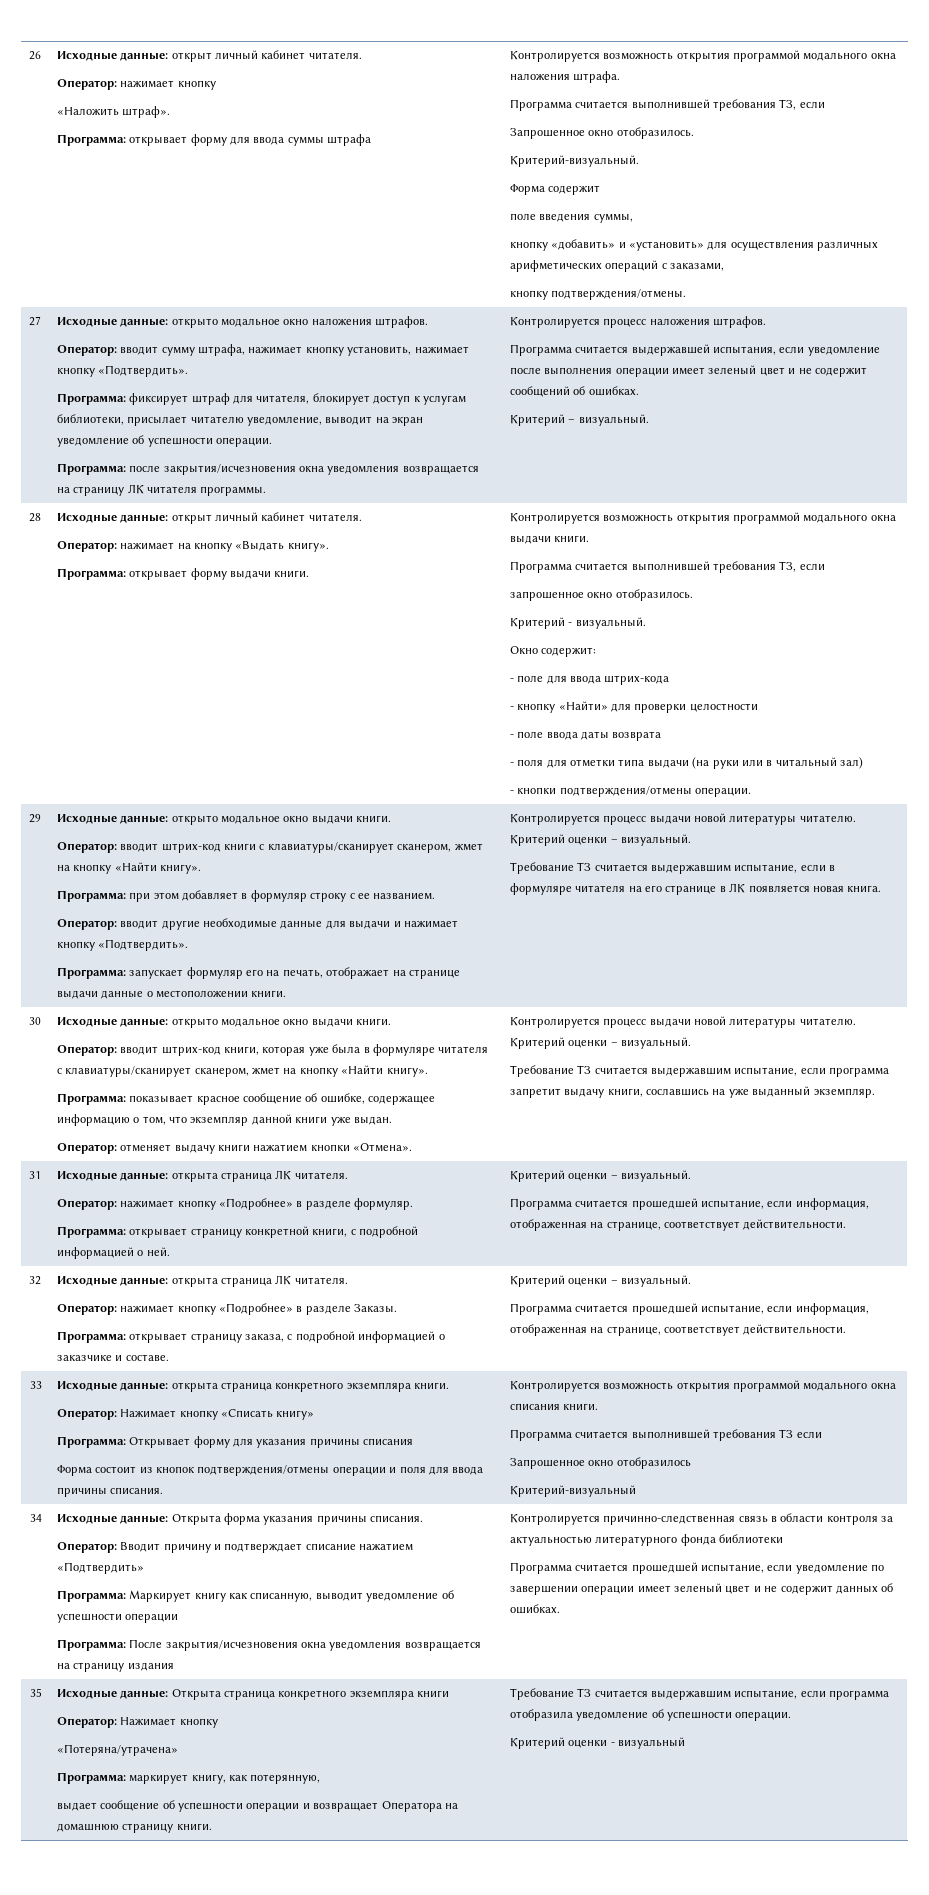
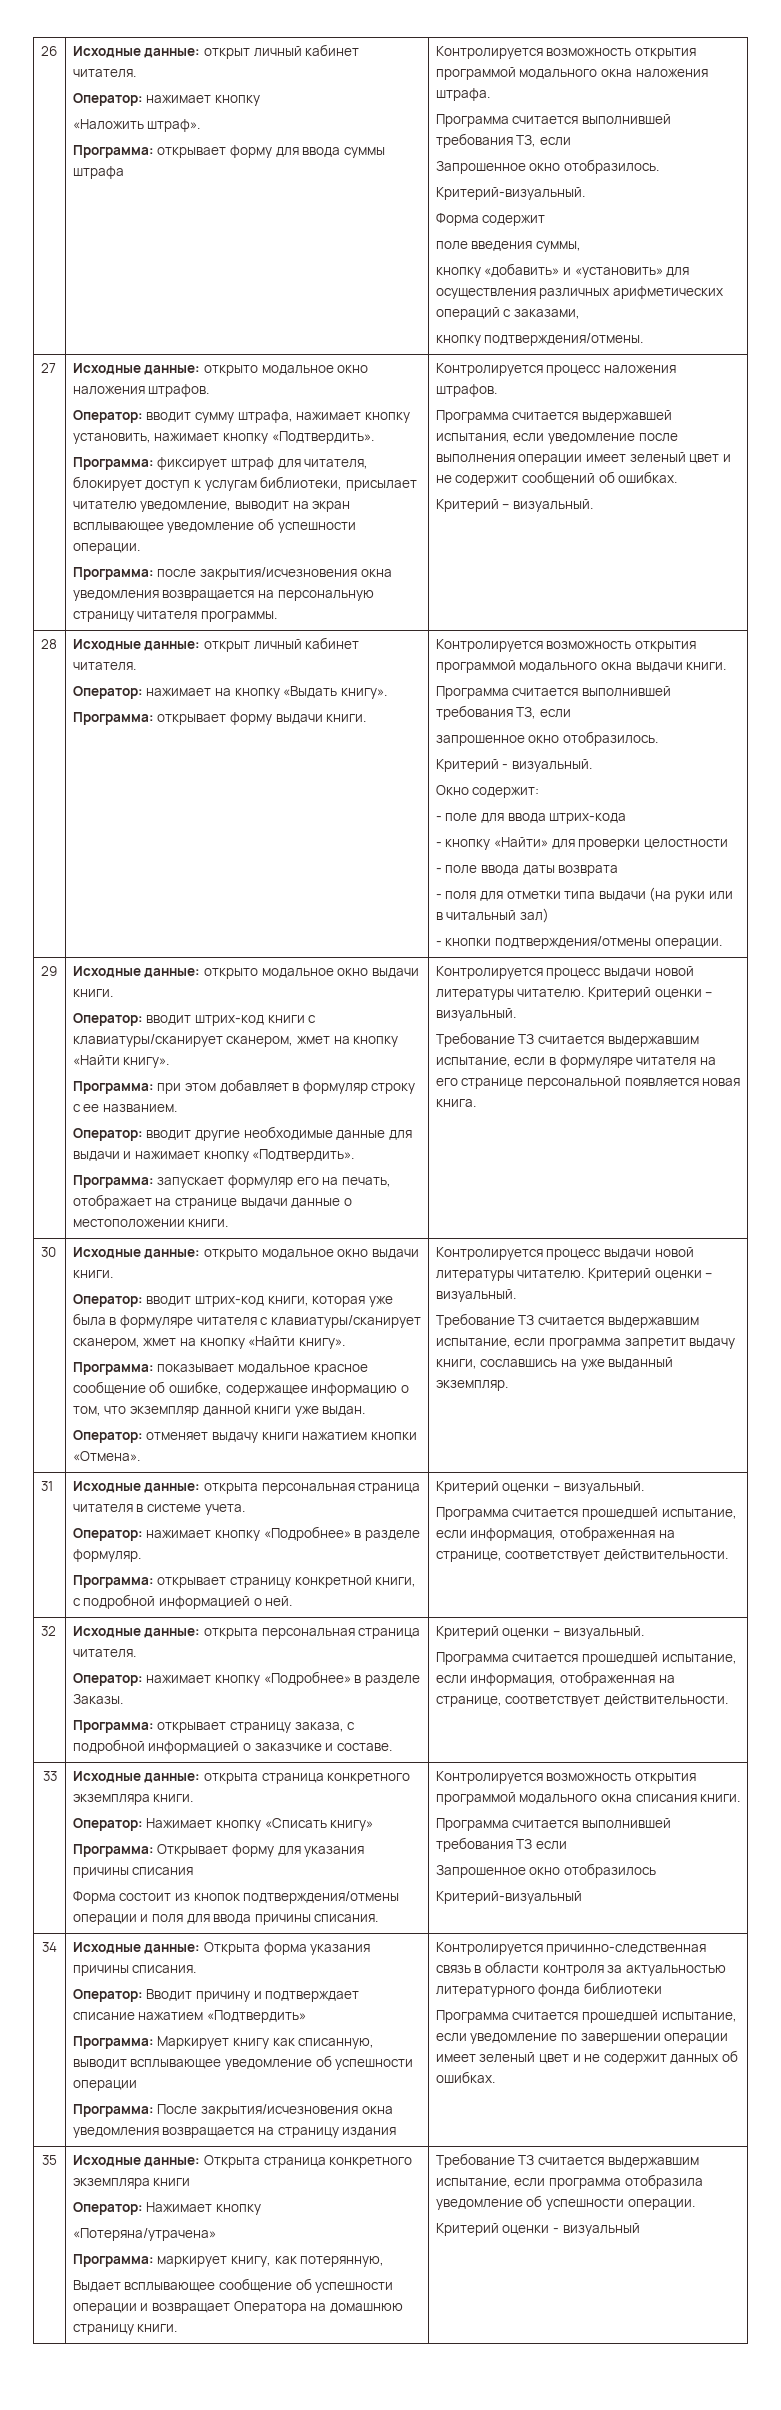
(424, 421) none -> [72,522,164,532] всплывающее
[73,484,144,496] страницу ЛК -> [277,590,374,601] [72,611,134,622] персональную страницу
[719,883,746,893] в ЛК -> [526,1076,621,1089] персональной
(194, 1099) none -> [237,1364,310,1374] модальное
[221,1170,348,1182] страница ЛК читателя. -> [261,1483,421,1494] [72,1504,245,1515] персональная страница читателя в системе учета.
[221,1275,292,1287] страница ЛК -> [261,1628,421,1639] персональная страница
(363, 1596) none -> [130,2059,222,2069] всплывающее
[56,1802,97,1811] выдает -> [72,2280,216,2292] Выдает всплывающее

